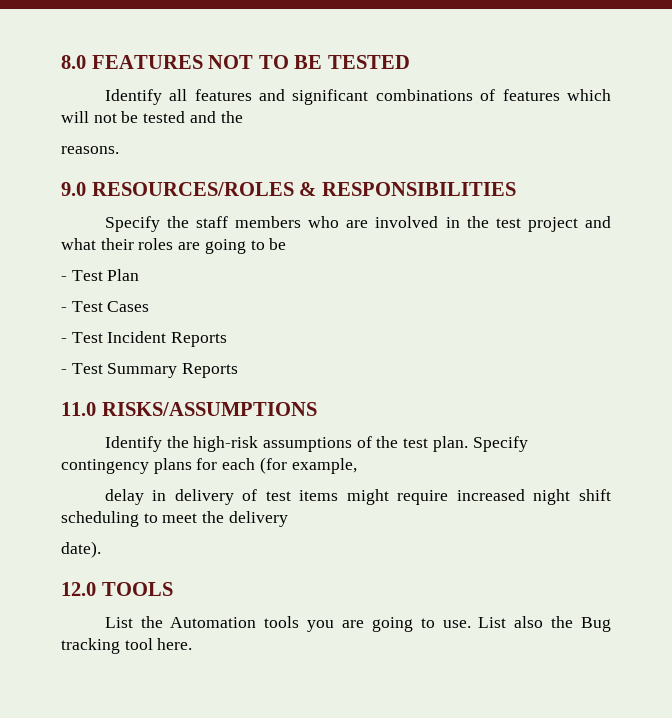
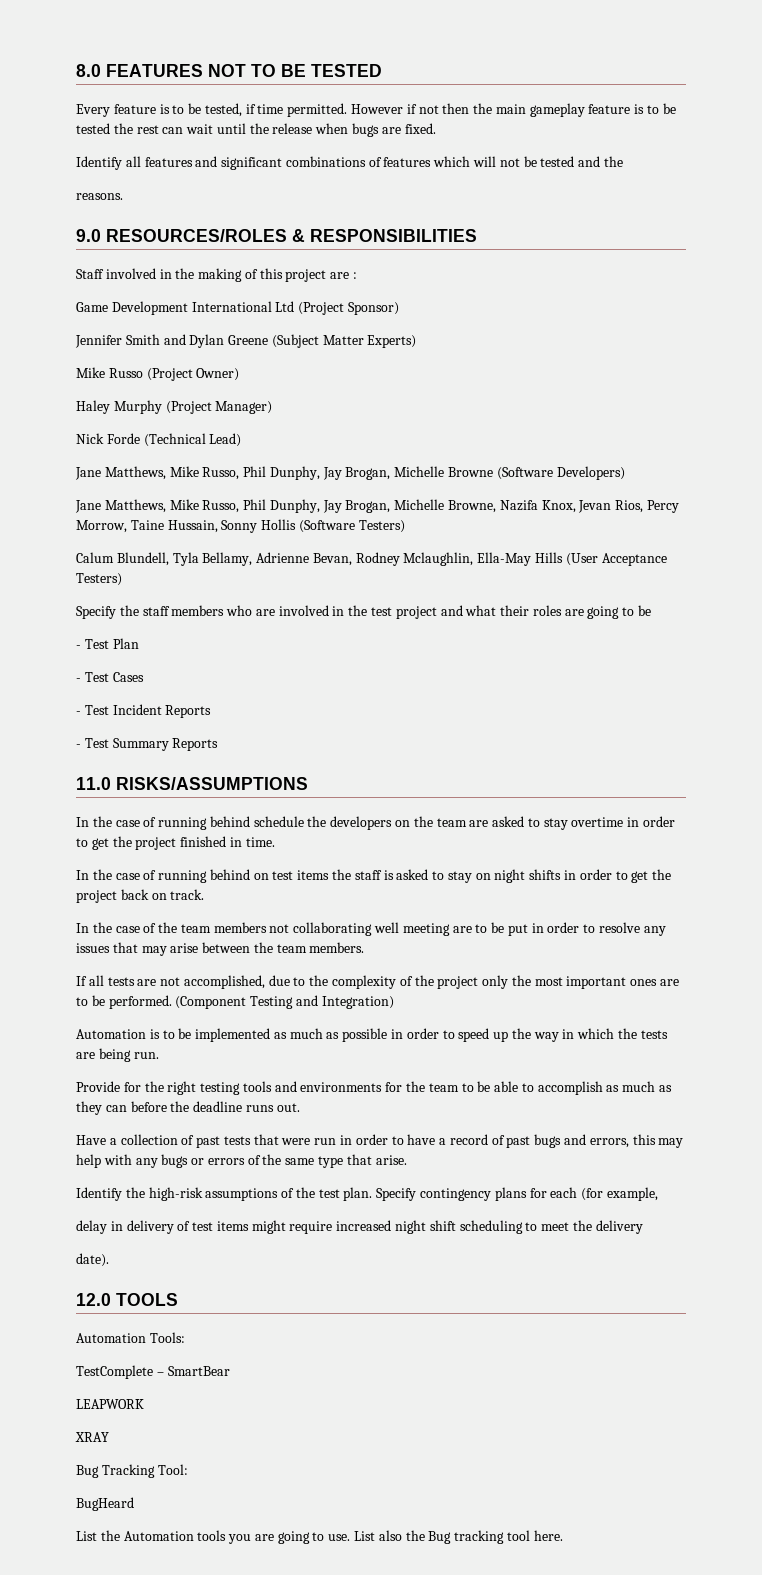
(410, 62) none -> [76,103,676,117] [76,123,436,137] // Every feature is to be tested, if time permitted. However if not then the main gameplay feature is to be tested the rest can wait until the release when bugs are fixed.
(516, 189) none -> [76,268,358,282] [76,301,399,315] [75,334,417,348] [76,367,240,381] [76,400,273,414] [76,433,242,447] [75,466,625,480] [75,499,679,513] [76,519,405,533] [76,552,667,566] [76,573,122,586] // Staff involved in the making of this project are : // Game Development International Ltd (Project Sponsor) // Jennifer Smith and Dylan Greene (Subject Matter Experts) // Mike Russo (Project Owner) // Haley Murphy (Project Manager) // Nick Forde (Technical Lead) // Jane Matthews, Mike Russo, Phil Dunphy, Jay Brogan, Michelle Browne (Software Developers) // Jane Matthews, Mike Russo, Phil Dunphy, Jay Brogan, Michelle Browne, Nazifa Knox, Jevan Rios, Percy Morrow, Taine Hussain, Sonny Hollis (Software Testers) // Calum Blundell, Tyla Bellamy, Adrienne Bevan, Rodney Mclaughlin, Ella-May Hills (User Acceptance Testers)
(317, 409) none -> [76,816,676,830] [76,836,275,850] [76,869,672,883] [76,889,205,903] [76,922,666,936] [76,942,365,956] [76,975,680,989] [76,995,394,1009] [76,1028,668,1042] [76,1048,159,1062] [76,1081,673,1095] [76,1101,300,1115] [76,1134,684,1148] [76,1154,407,1168] // In the case of running behind schedule the developers on the team are asked to stay overtime in order to get the project finished in time. // In the case of running behind on test items the staff is asked to stay on night shifts in order to get the project back on track. // In the case of the team members not collaborating well meeting are to be put in order to resolve any issues that may arise between the team members. // If all tests are not accomplished, due to the complexity of the project only the most important ones are to be performed. (Component Testing and Integration) // Automation is to be implemented as much as possible in order to speed up the way in which the tests are being run. // Provide for the right testing tools and environments for the team to be able to accomplish as much as they can before the deadline runs out. // Have a collection of past tests that were run in order to have a record of past bugs and errors, this may help with any bugs or errors of the same type that arise.
(173, 589) none -> [76,1332,185,1343] [76,1365,230,1379] [76,1399,144,1409] [75,1432,109,1442] [76,1464,188,1478] [76,1497,134,1511] // Automation Tools: // TestComplete – SmartBear // LEAPWORK // XRAY // Bug Tracking Tool: // BugHeard

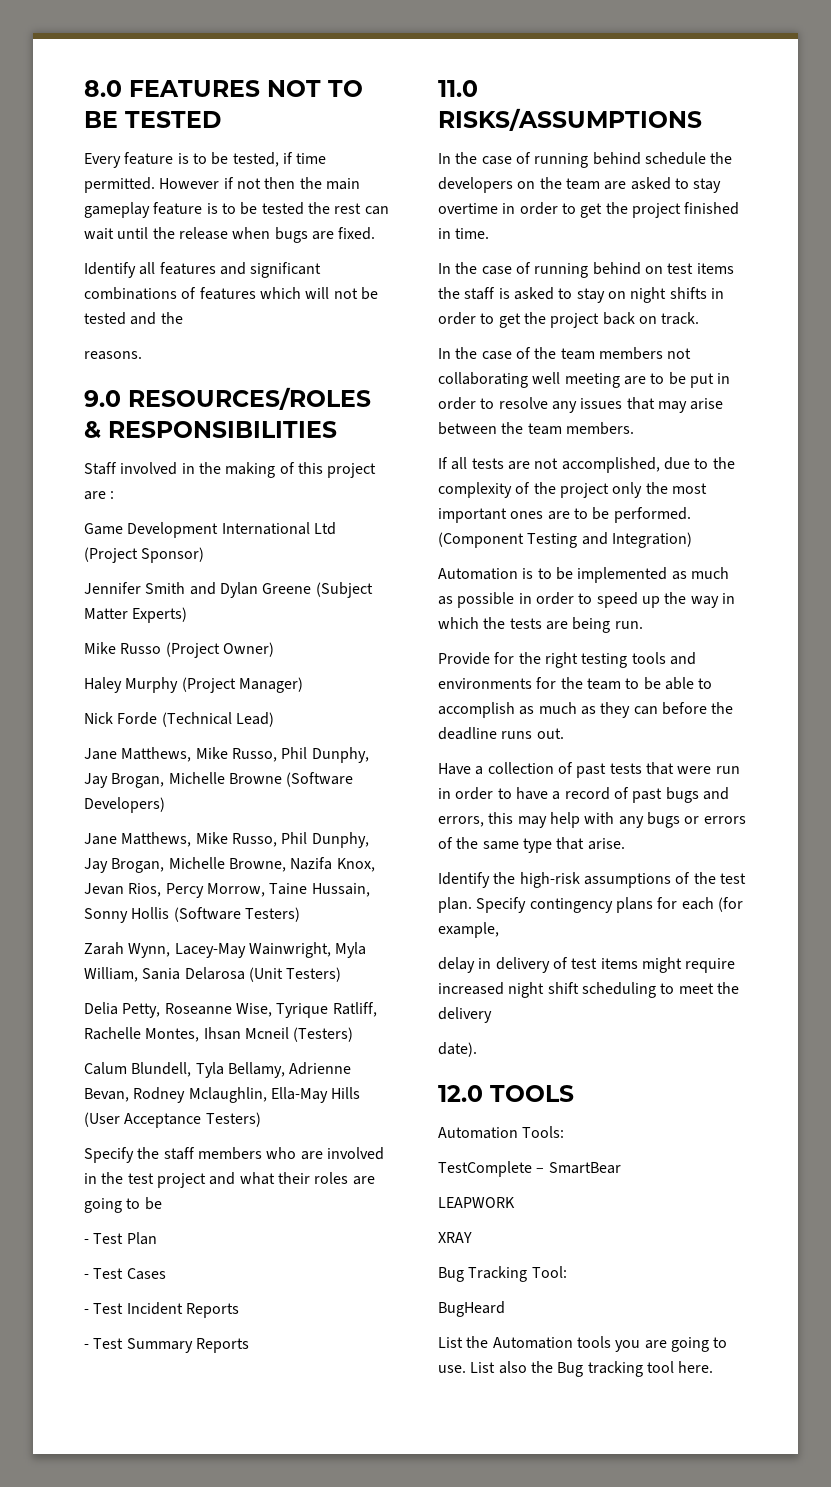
(405, 526) none -> [84,942,367,958] [84,967,342,982] [84,1002,377,1018] [84,1027,354,1042] // Zarah Wynn, Lacey-May Wainwright, Myla William, Sania Delarosa (Unit Testers) // Delia Petty, Roseanne Wise, Tyrique Ratliff, Rachelle Montes, Ihsan Mcneil (Testers)

